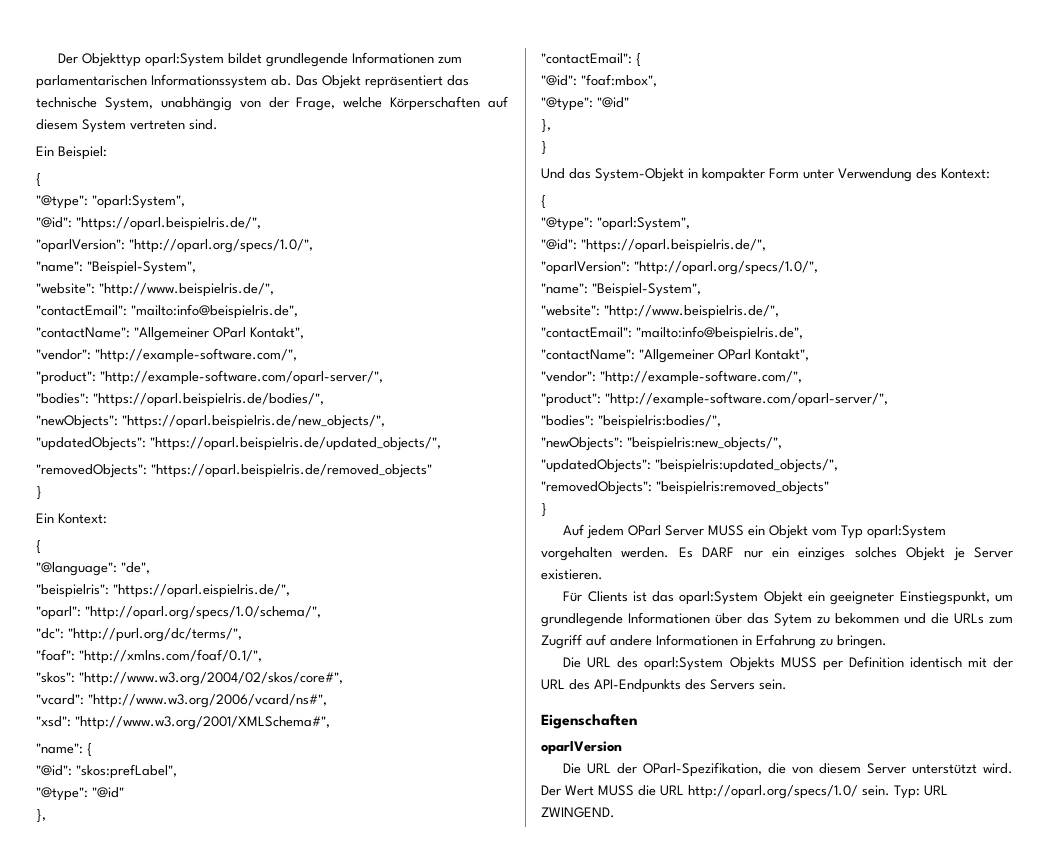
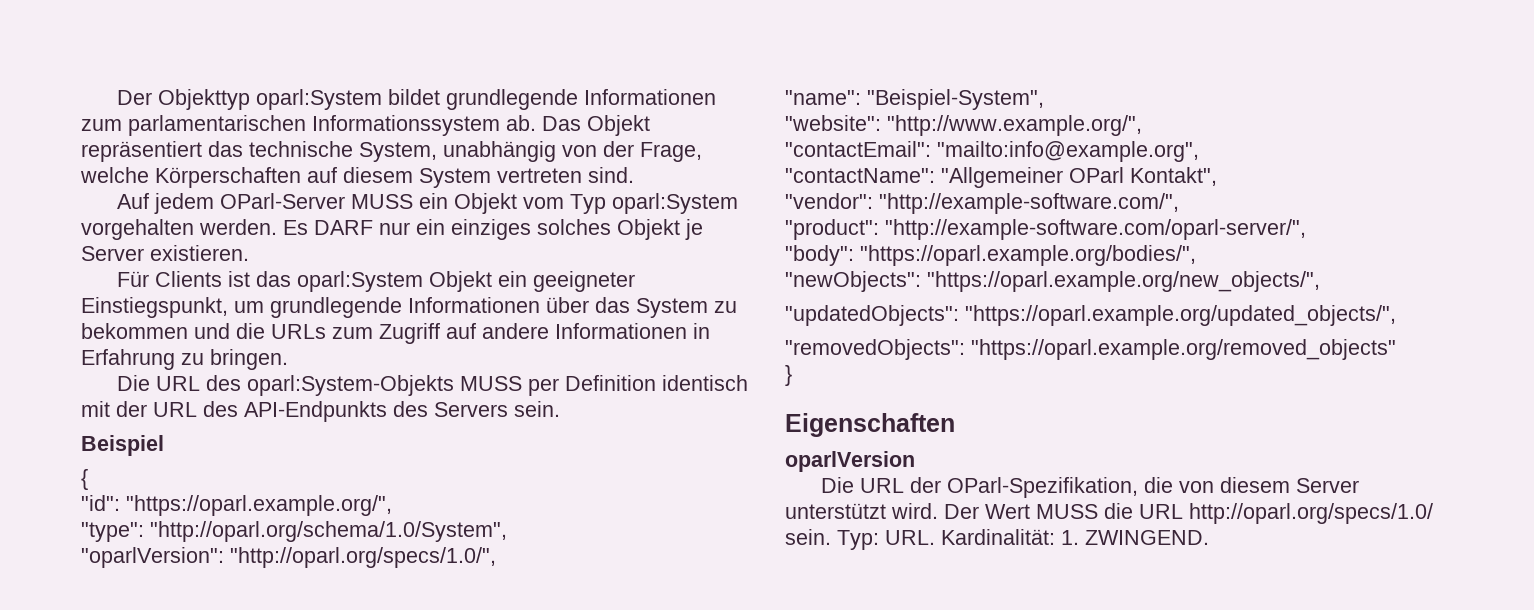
[36,146,107,160] [36,173,41,187] [36,195,185,209] [36,217,261,231] [36,239,313,253] [36,261,196,275] [36,283,274,297] [36,304,298,319] [36,327,304,341] [36,348,297,363] [36,370,383,385] [36,393,324,407] [36,415,385,429] [36,437,441,451] [36,464,432,478] [36,486,42,500] [36,513,107,524] [36,540,41,554] [36,562,150,576] [36,584,290,598] [36,606,321,620] [36,628,242,642] [36,649,262,664] [36,672,343,686] [36,694,327,708] [36,716,330,730] [36,743,92,757] [36,764,177,779] [36,787,124,801] [36,809,46,823] [541,53,641,67] [541,74,657,87] [541,97,629,111] [541,119,551,133] [541,141,547,155] [541,168,990,182] [541,195,546,209] [541,217,690,231] [541,239,766,253] [541,261,818,275] [541,283,701,297] [541,305,779,319] [541,326,803,341] [541,349,809,363] [541,370,802,385] [541,392,888,407] [541,415,721,429] [541,437,782,451] [541,459,838,473] [541,481,829,495] [541,503,547,517] // Ein Beispiel: // { // "@type": "oparl:System", // "@id": "https://oparl.beispielris.de/", // "oparlVersion": "http://oparl.org/specs/1.0/", // "name": "Beispiel-System", // "website": "http://www.beispielris.de/", // "contactEmail": "mailto:info@beispielris.de", // "contactName": "Allgemeiner OParl Kontakt", // "vendor": "http://example-software.com/", // "product": "http://example-software.com/oparl-server/", // "bodies": "https://oparl.beispielris.de/bodies/", // "newObjects": "https://oparl.beispielris.de/new_objects/", // "updatedObjects": "https://oparl.beispielris.de/updated_objects/", // "removedObjects": "https://oparl.beispielris.de/removed_objects" // } // Ein Kontext: // { // "@language": "de", // "beispielris": "https://oparl.eispielris.de/", // "oparl": "http://oparl.org/specs/1.0/schema/", // "dc": "http://purl.org/dc/terms/", // "foaf": "http://xmlns.com/foaf/0.1/", // "skos": "http://www.w3.org/2004/02/skos/core#", // "vcard": "http://www.w3.org/2006/vcard/ns#", // "xsd": "http://www.w3.org/2001/XMLSchema#", // "name": { // "@id": "skos:prefLabel", // "@type": "@id" // }, // "contactEmail": { // "@id": "foaf:mbox", // "@type": "@id" // }, // } // Und das System-Objekt in kompakter Form unter Verwendung des Kontext: // { // "@type": "oparl:System", // "@id": "https://oparl.beispielris.de/", // "oparlVersion": "http://oparl.org/specs/1.0/", // "name": "Beispiel-System", // "website": "http://www.beispielris.de/", // "contactEmail": "mailto:info@beispielris.de", // "contactName": "Allgemeiner OParl Kontakt", // "vendor": "http://example-software.com/", // "product": "http://example-software.com/oparl-server/", // "bodies": "beispielris:bodies/", // "newObjects": "beispielris:new_objects/", // "updatedObjects": "beispielris:updated_objects/", // "removedObjects": "beispielris:removed_objects" // } -> (634, 175) none
[628,525,705,536] OParl Server -> [219,193,345,209] OParl-Server
[774,613,812,627] Sytem -> [636,298,708,318] System
[644,657,775,671] oparl:System Objekts -> [246,375,454,396] oparl:System-Objekts
(787, 684) none -> [81,435,164,456] [81,469,88,490] [81,495,392,516] [81,521,507,542] [81,547,496,568] [785,89,1044,110] [785,115,1142,136] [785,141,1199,162] [785,167,1217,188] [785,193,1179,214] [785,219,1306,240] [785,245,1196,266] [785,271,1320,292] [785,305,1396,326] [785,339,1396,360] [785,365,792,386] // Beispiel // { // "id": "https://oparl.example.org/", // "type": "http://oparl.org/schema/1.0/System", // "oparlVersion": "http://oparl.org/specs/1.0/", // "name": "Beispiel-System", // "website": "http://www.example.org/", // "contactEmail": "mailto:info@example.org", // "contactName": "Allgemeiner OParl Kontakt", // "vendor": "http://example-software.com/", // "product": "http://example-software.com/oparl-server/", // "body": "https://oparl.example.org/bodies/", // "newObjects": "https://oparl.example.org/new_objects/", // "updatedObjects": "https://oparl.example.org/updated_objects/", // "removedObjects": "https://oparl.example.org/removed_objects" // }
[924,785,948,796] URL -> [885,529,1079,545] URL. Kardinalität: 1.

